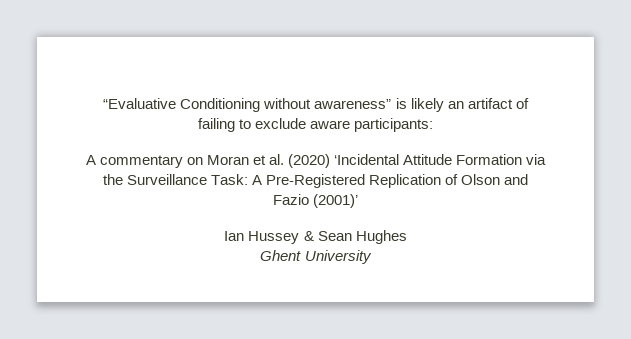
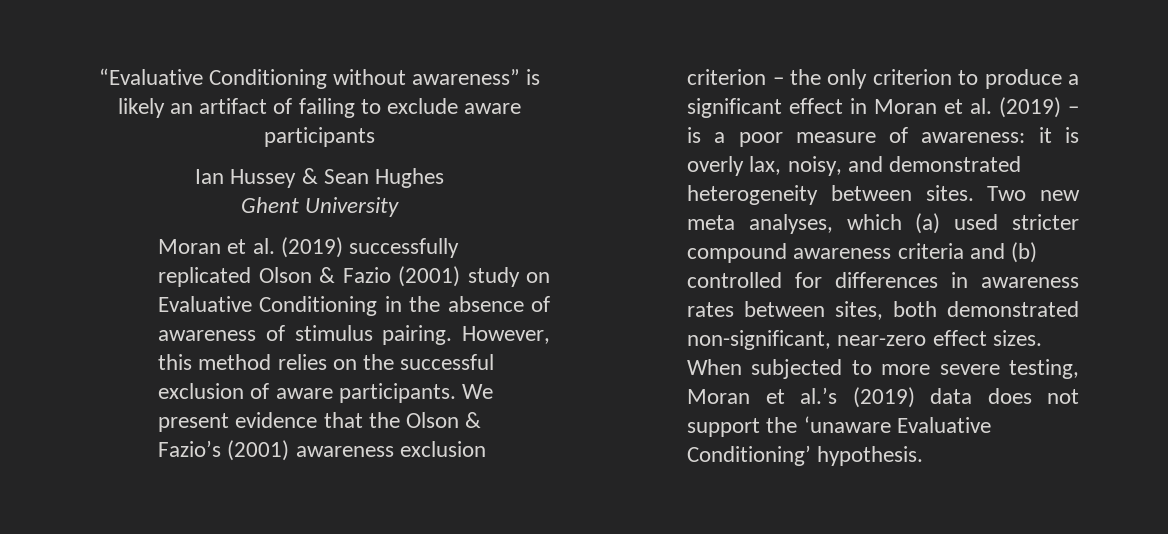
[354,118,434,132] [85,154,547,168] [102,174,529,188] [272,194,359,208] participants: // A commentary on Moran et al. (2020) ‘Incidental Attitude Formation via the Surveillance Task: A Pre-Registered Replication of Olson and Fazio (2001)’ -> [264,127,375,147] participants
(372, 257) none -> [158,237,459,258] [158,266,550,287] [158,296,550,316] [158,325,550,345] [158,354,495,370] [158,383,493,403] [158,412,482,432] [158,440,486,461] [687,69,1079,89] [687,97,1079,118] [687,127,1079,147] [687,156,1021,176] [687,185,1080,205] [687,213,1079,234] [687,242,1037,263] [687,272,1079,288] [687,301,1079,320] [687,330,1042,350] [687,359,1079,379] [687,387,1079,408] [687,416,991,437] [687,445,924,466] // Moran et al. (2019) successfully replicated Olson & Fazio (2001) study on Evaluative Conditioning in the absence of awareness of stimulus pairing. However, this method relies on the successful exclusion of aware participants. We present evidence that the Olson & Fazio’s (2001) awareness exclusion criterion – the only criterion to produce a significant effect in Moran et al. (2019) – is a poor measure of awareness: it is overly lax, noisy, and demonstrated heterogeneity between sites. Two new meta analyses, which (a) used stricter compound awareness criteria and (b) controlled for differences in awareness rates between sites, both demonstrated non-significant, near-zero effect sizes. When subjected to more severe testing, Moran et al.’s (2019) data does not support the ‘unaware Evaluative Conditioning’ hypothesis.

